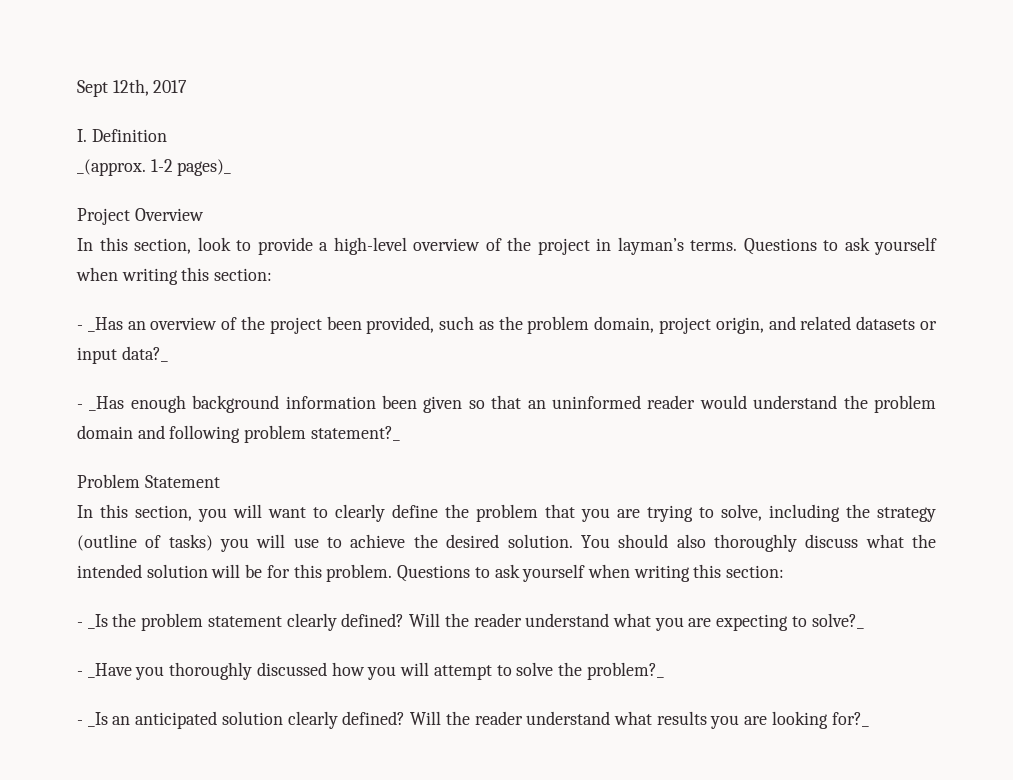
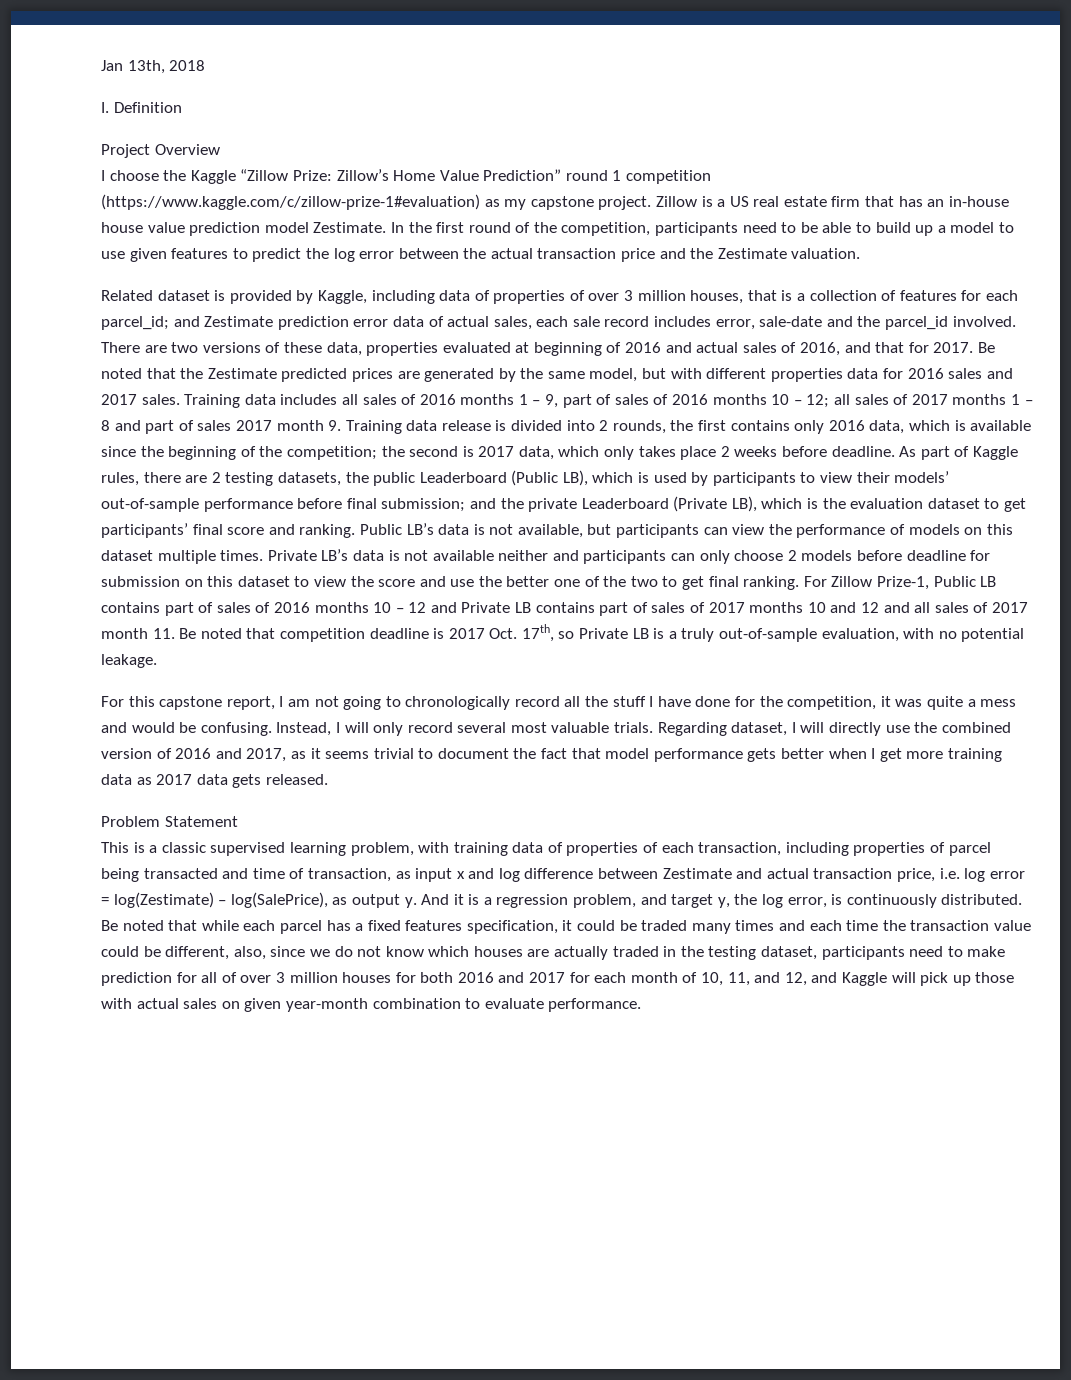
[77,79,188,97] Sept 12th, 2017 -> [101,60,206,74] Jan 13th, 2018
[77,159,232,176] // _(approx. 1-2 pages)_ -> (182, 107) none
[77,237,937,255] [76,267,273,285] [77,316,937,334] [77,346,168,364] [77,395,936,413] [77,425,400,443] [77,474,220,488] [77,504,936,522] [77,534,937,552] [77,564,785,582] [77,613,864,631] [77,662,664,680] [77,711,869,729] In this section, look to provide a high-level overview of the project in layman’s terms. Questions to ask yourself when writing this section: // - _Has an overview of the project been provided, such as the problem domain, project origin, and related datasets or input data?_ // - _Has enough background information been given so that an uninformed reader would understand the problem domain and following problem statement?_ // Problem Statement // In this section, you will want to clearly define the problem that you are trying to solve, including the strategy (outline of tasks) you will use to achieve the desired solution. You should also thoroughly discuss what the intended solution will be for this problem. Questions to ask yourself when writing this section: // - _Is the problem statement clearly defined? Will the reader understand what you are expecting to solve?_ // - _Have you thoroughly discussed how you will attempt to solve the problem?_ // - _Is an anticipated solution clearly defined? Will the reader understand what results you are looking for?_ -> [101,169,712,184] [101,194,1009,210] [101,222,1014,236] [101,248,861,262] [101,290,1018,304] [101,316,1016,330] [101,342,995,356] [101,368,1013,382] [101,394,1033,408] [101,420,1032,434] [101,446,1018,460] [101,470,950,486] [101,496,1027,512] [101,523,1013,538] [101,549,991,564] [101,576,997,590] [101,602,1028,616] [101,624,1025,642] [101,654,157,668] [101,696,1017,710] [101,722,1011,736] [101,748,1002,762] [101,774,328,788] [101,816,238,827] [101,842,991,856] [101,868,1025,882] [101,892,1023,908] [101,920,1031,934] [101,946,1006,960] [101,972,1015,986] [101,998,642,1012] I choose the Kaggle “Zillow Prize: Zillow’s Home Value Prediction” round 1 competition (https://www.kaggle.com/c/zillow-prize-1#evaluation) as my capstone project. Zillow is a US real estate firm that has an in-house house value prediction model Zestimate. In the first round of the competition, participants need to be able to build up a model to use given features to predict the log error between the actual transaction price and the Zestimate valuation. // Related dataset is provided by Kaggle, including data of properties of over 3 million houses, that is a collection of features for each parcel_id; and Zestimate prediction error data of actual sales, each sale record includes error, sale-date and the parcel_id involved. There are two versions of these data, properties evaluated at beginning of 2016 and actual sales of 2016, and that for 2017. Be noted that the Zestimate predicted prices are generated by the same model, but with different properties data for 2016 sales and 2017 sales. Training data includes all sales of 2016 months 1 – 9, part of sales of 2016 months 10 – 12; all sales of 2017 months 1 – 8 and part of sales 2017 month 9. Training data release is divided into 2 rounds, the first contains only 2016 data, which is available since the beginning of the competition; the second is 2017 data, which only takes place 2 weeks before deadline. As part of Kaggle rules, there are 2 testing datasets, the public Leaderboard (Public LB), which is used by participants to view their models’ out-of-sample performance before final submission; and the private Leaderboard (Private LB), which is the evaluation dataset to get participants’ final score and ranking. Public LB’s data is not available, but participants can view the performance of models on this dataset multiple times. Private LB’s data is not available neither and participants can only choose 2 models before deadline for submission on this dataset to view the score and use the better one of the two to get final ranking. For Zillow Prize-1, Public LB contains part of sales of 2016 months 10 – 12 and Private LB contains part of sales of 2017 months 10 and 12 and all sales of 2017 month 11. Be noted that competition deadline is 2017 Oct. 17th, so Private LB is a truly out-of-sample evaluation, with no potential leakage. // For this capstone report, I am not going to chronologically record all the stuff I have done for the competition, it was quite a mess and would be confusing. Instead, I will only record several most valuable trials. Regarding dataset, I will directly use the combined version of 2016 and 2017, as it seems trivial to document the fact that model performance gets better when I get more training data as 2017 data gets released. // Problem Statement // This is a classic supervised learning problem, with training data of properties of each transaction, including properties of parcel being transacted and time of transaction, as input x and log difference between Zestimate and actual transaction price, i.e. log error = log(Zestimate) – log(SalePrice), as output y. And it is a regression problem, and target y, the log error, is continuously distributed. Be noted that while each parcel has a fixed features specification, it could be traded many times and each time the transaction value could be different, also, since we do not know which houses are actually traded in the testing dataset, participants need to make prediction for all of over 3 million houses for both 2016 and 2017 for each month of 10, 11, and 12, and Kaggle will pick up those with actual sales on given year-month combination to evaluate performance.

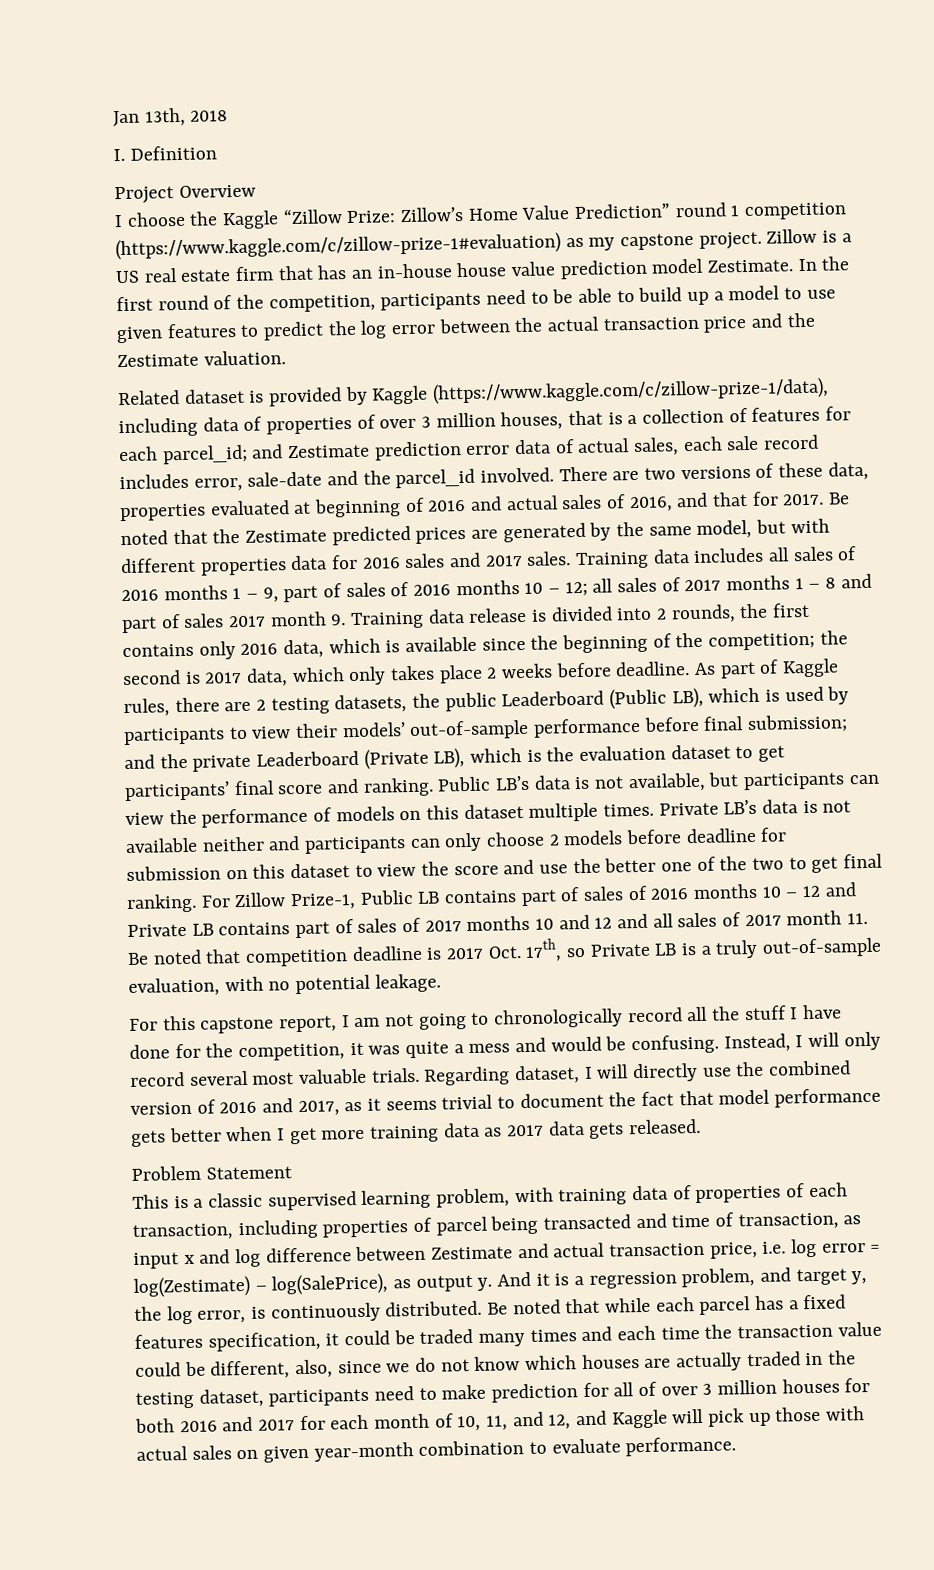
[317,290,367,304] Kaggle, -> [371,377,830,405] Kaggle (https://www.kaggle.com/c/zillow-prize-1/data),

